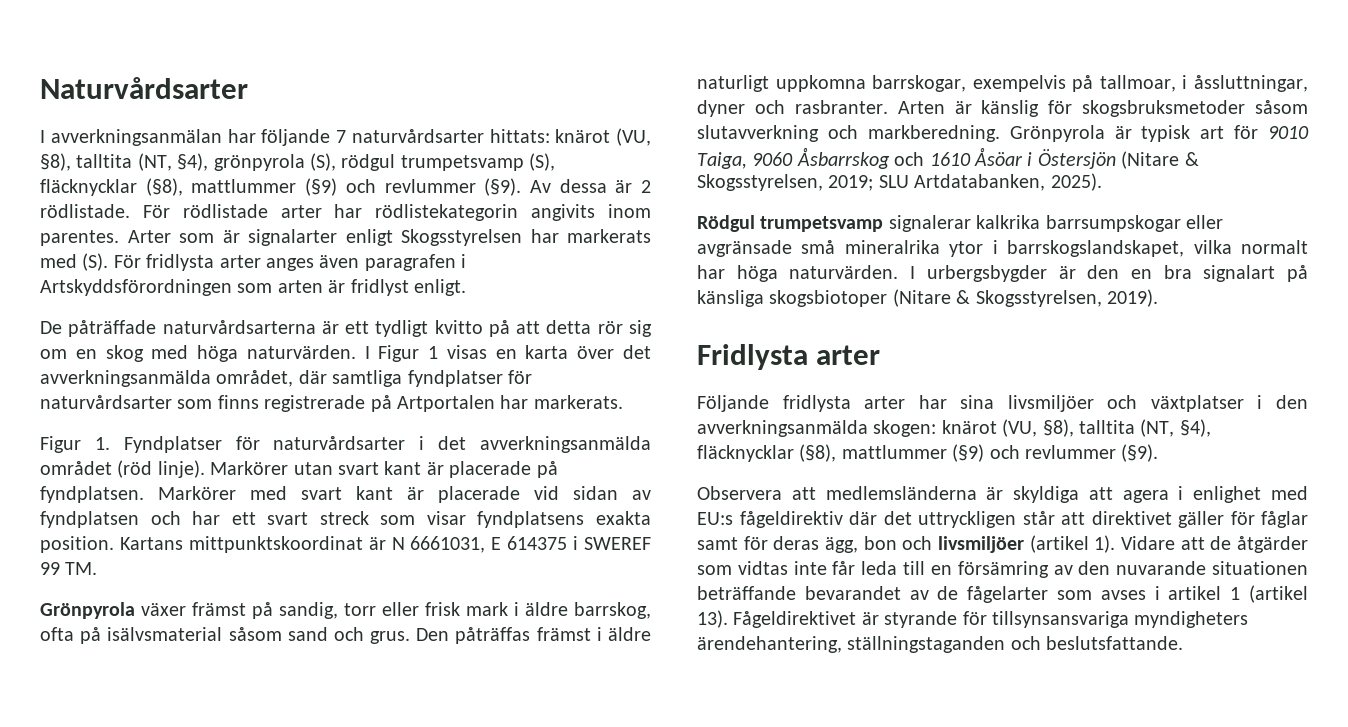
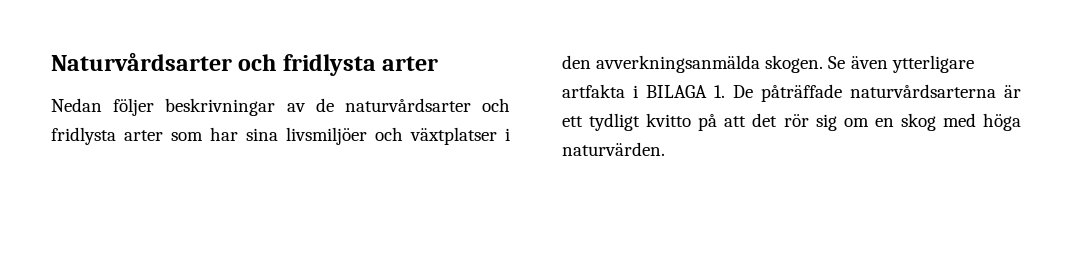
[40,128,651,146] [40,153,556,171] [40,178,651,196] [40,204,652,221] [40,229,651,246] [40,253,467,271] [40,279,466,296] // I avverkningsanmälan har följande 7 naturvårdsarter hittats: knärot (VU, §8), talltita (NT, §4), grönpyrola (S), rödgul trumpetsvamp (S), fläcknycklar (§8), mattlummer (§9) och revlummer (§9). Av dessa är 2 rödlistade. För rödlistade arter har rödlistekategorin angivits inom parentes. Arter som är signalarter enligt Skogsstyrelsen har markerats med (S). För fridlysta arter anges även paragrafen i Artskyddsförordningen som arten är fridlyst enligt. // -> [238,54,439,76] [51,98,511,116] [51,127,510,145] [562,55,974,73] [562,84,725,98] och fridlysta arter // Nedan följer beskrivningar av de naturvårdsarter och fridlysta arter som har sina livsmiljöer och växtplatser i den avverkningsanmälda skogen. Se även ytterligare artfakta i BILAGA 1.
[546,320,592,334] detta -> [752,113,778,127] det
[364,345,651,362] [40,370,532,387] [40,395,623,412] [40,436,651,453] [40,460,558,478] [40,486,651,503] [40,511,651,528] [40,536,652,553] [40,562,98,575] [40,602,651,619] [40,627,651,644] [697,75,1308,92] [697,100,1308,117] [697,125,1309,142] [697,147,1199,169] [697,173,1102,191] [697,215,1223,232] [697,240,1308,257] [697,265,1308,282] [697,289,1158,307] [697,344,881,370] [697,395,1308,412] [697,419,1211,437] [697,444,1159,462] [697,486,1308,503] [697,511,1308,528] [697,535,1308,553] [697,561,1308,578] [697,585,1308,603] [697,610,1249,628] [697,636,1184,653] I Figur 1 visas en karta över det avverkningsanmälda området, där samtliga fyndplatser för naturvårdsarter som finns registrerade på Artportalen har markerats. // Figur 1. Fyndplatser för naturvårdsarter i det avverkningsanmälda området (röd linje). Markörer utan svart kant är placerade på fyndplatsen. Markörer med svart kant är placerade vid sidan av fyndplatsen och har ett svart streck som visar fyndplatsens exakta position. Kartans mittpunktskoordinat är N 6661031, E 614375 i SWEREF 99 TM. // Grönpyrola växer främst på sandig, torr eller frisk mark i äldre barrskog, ofta på isälvsmaterial såsom sand och grus. Den påträffas främst i äldre naturligt uppkomna barrskogar, exempelvis på tallmoar, i åssluttningar, dyner och rasbranter. Arten är känslig för skogsbruksmetoder såsom slutavverkning och markberedning. Grönpyrola är typisk art för 9010 Taiga, 9060 Åsbarrskog och 1610 Åsöar i Östersjön (Nitare & Skogsstyrelsen, 2019; SLU Artdatabanken, 2025). // Rödgul trumpetsvamp signalerar kalkrika barrsumpskogar eller avgränsade små mineralrika ytor i barrskogslandskapet, vilka normalt har höga naturvärden. I urbergsbygder är den en bra signalart på känsliga skogsbiotoper (Nitare & Skogsstyrelsen, 2019). // Fridlysta arter // Följande fridlysta arter har sina livsmiljöer och växtplatser i den avverkningsanmälda skogen: knärot (VU, §8), talltita (NT, §4), fläcknycklar (§8), mattlummer (§9) och revlummer (§9). // Observera att medlemsländerna är skyldiga att agera i enlighet med EU:s fågeldirektiv där det uttryckligen står att direktivet gäller för fåglar samt för deras ägg, bon och livsmiljöer (artikel 1). Vidare att de åtgärder som vidtas inte får leda till en försämring av den nuvarande situationen beträffande bevarandet av de fågelarter som avses i artikel 1 (artikel 13). Fågeldirektivet är styrande för tillsynsansvariga myndigheters ärendehantering, ställningstaganden och beslutsfattande. -> (665, 149) none

